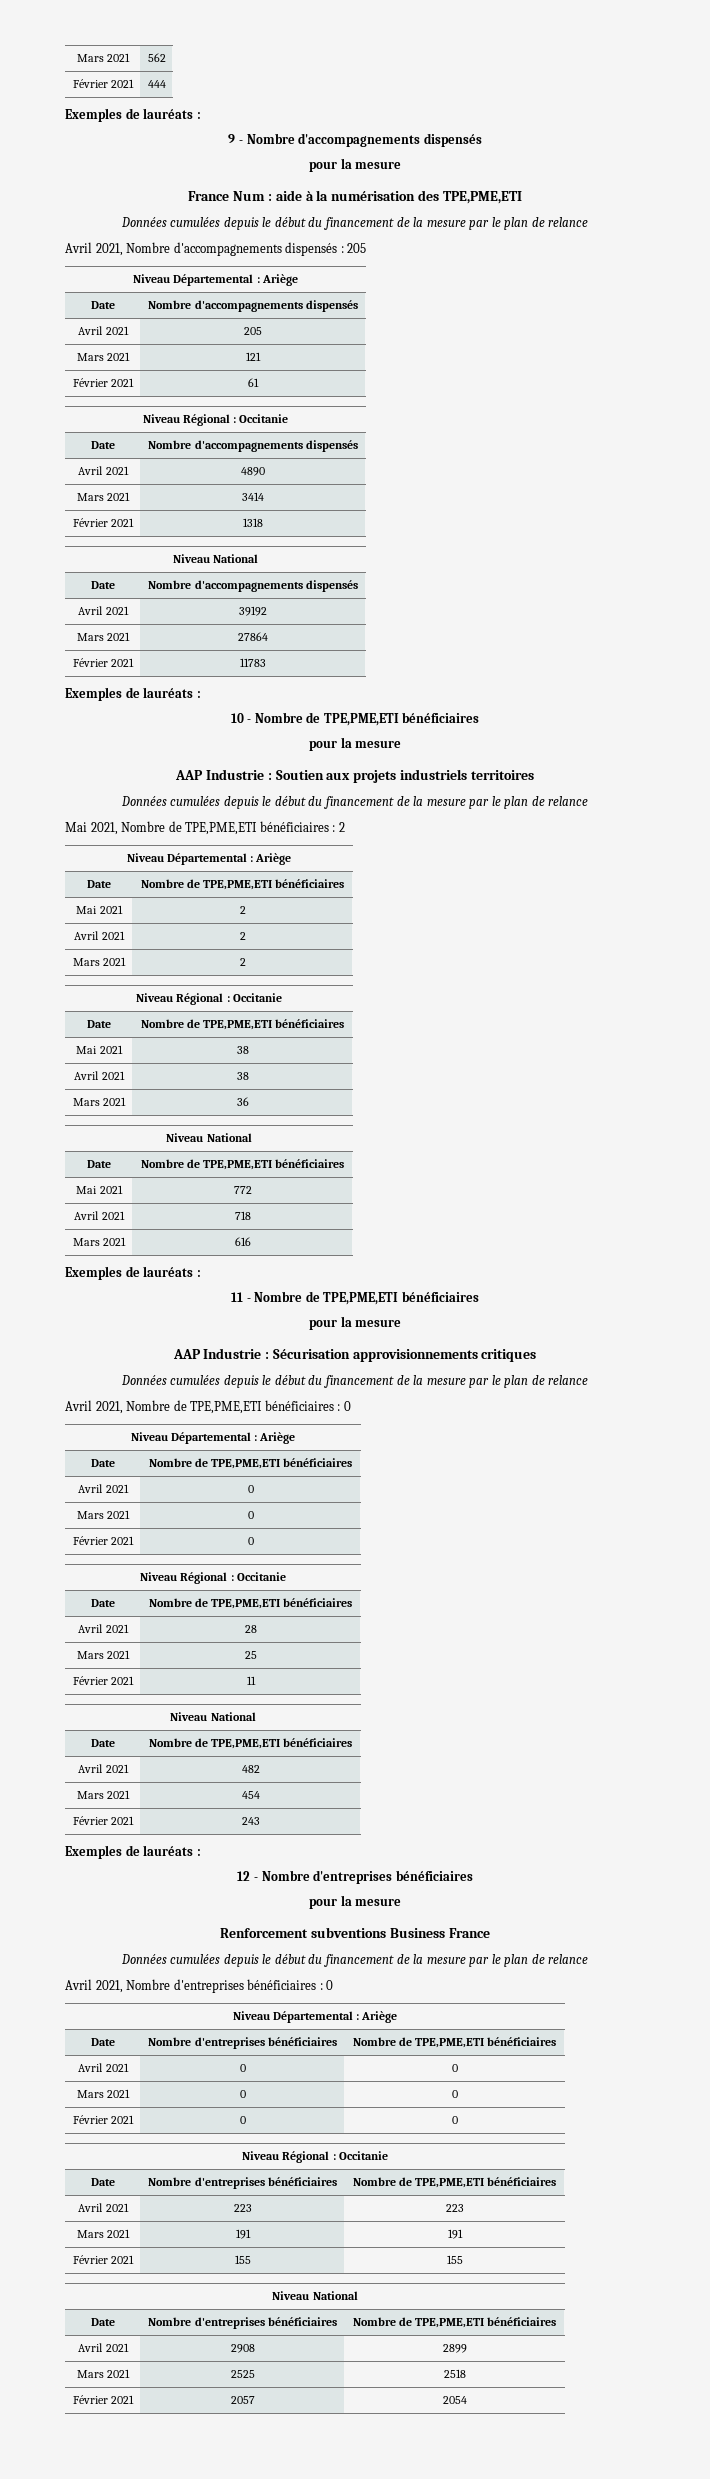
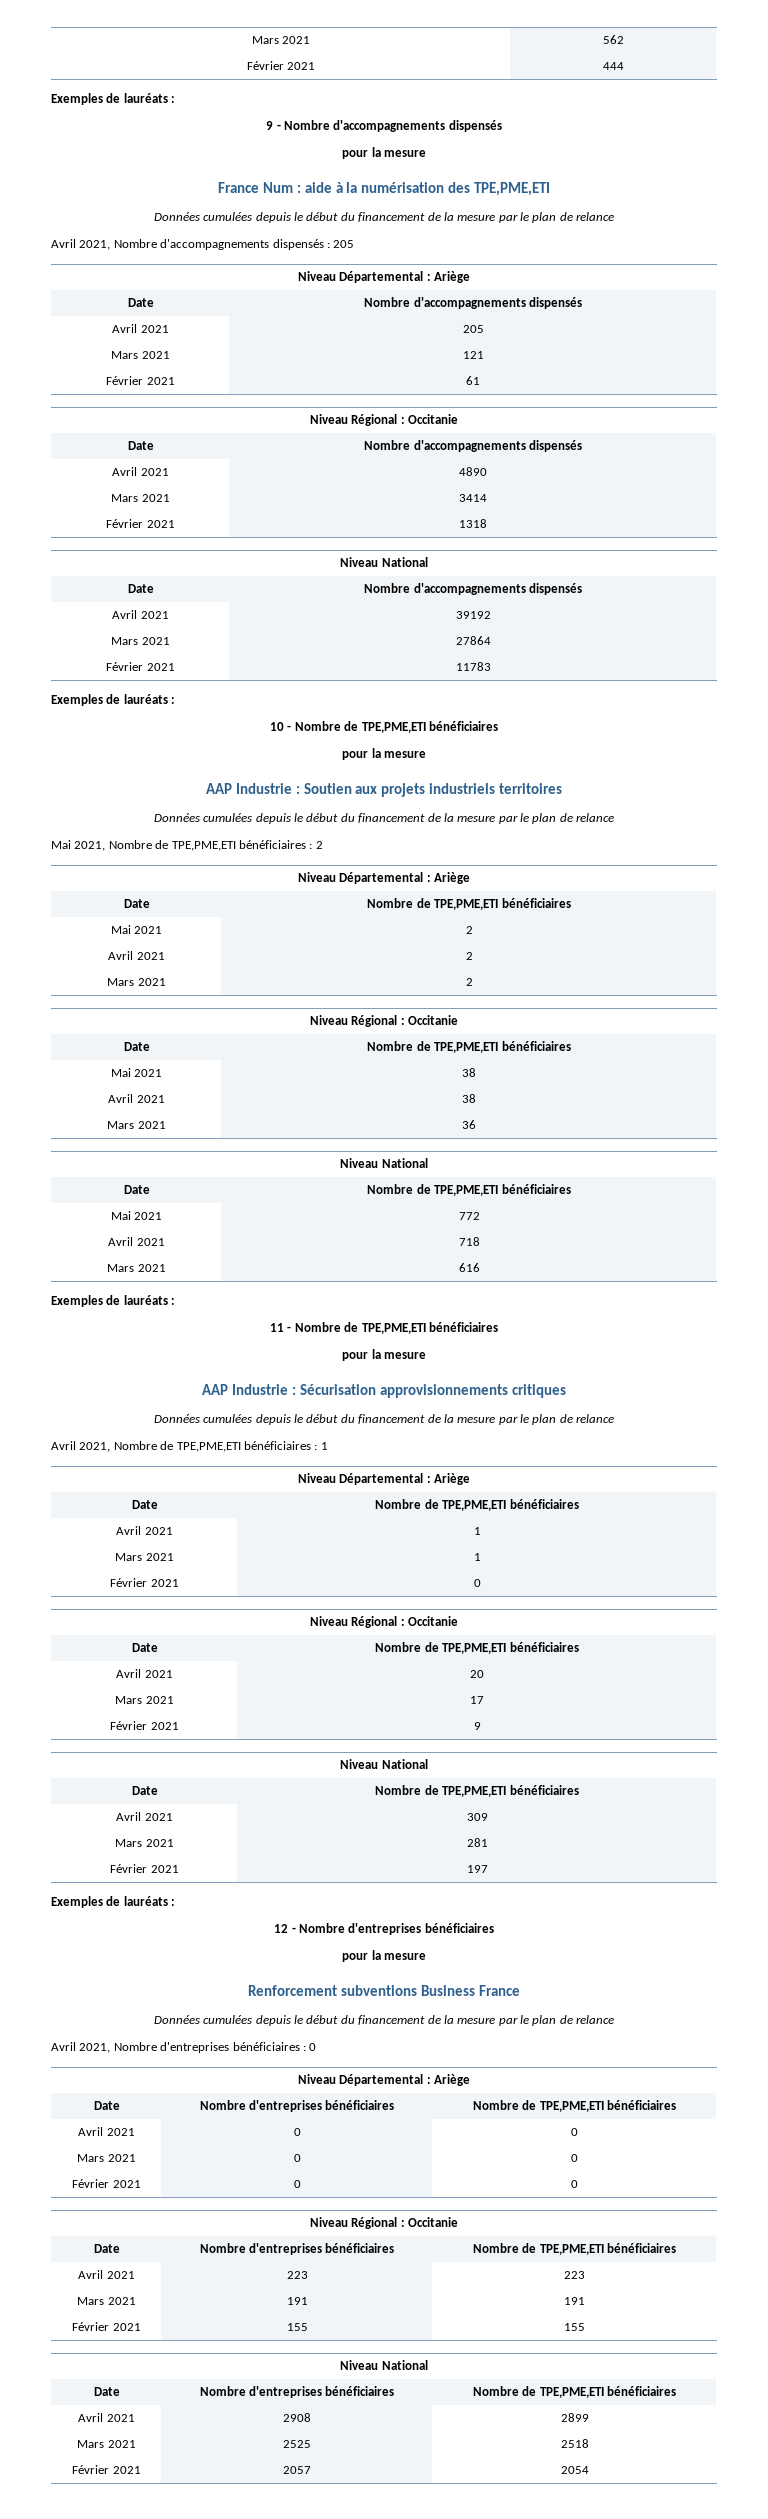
[343,1401,351,1411] 0 -> [320,1442,328,1450] 1
[247,1485,254,1493] [76,1510,131,1519] [247,1511,254,1519] 0 // Mars 2021 | 0 -> [473,1527,481,1535] [115,1553,174,1561] [473,1553,481,1561] 1 // Mars 2021 | 1
[244,1625,257,1633] [76,1650,131,1659] [244,1651,257,1659] [72,1676,135,1685] [246,1676,256,1685] 28 // Mars 2021 | 25 // Février 2021 | 11 -> [470,1670,484,1678] [115,1696,174,1704] [470,1696,484,1704] [110,1721,179,1730] [473,1722,481,1730] 20 // Mars 2021 | 17 // Février 2021 | 9
[241,1765,260,1773] [76,1790,131,1799] [241,1791,260,1799] [72,1816,135,1825] [241,1817,260,1825] 482 // Mars 2021 | 454 // Février 2021 | 243 -> [466,1813,488,1821] [115,1839,174,1847] [466,1838,488,1847] [110,1864,179,1873] [466,1865,488,1873] 309 // Mars 2021 | 281 // Février 2021 | 197

